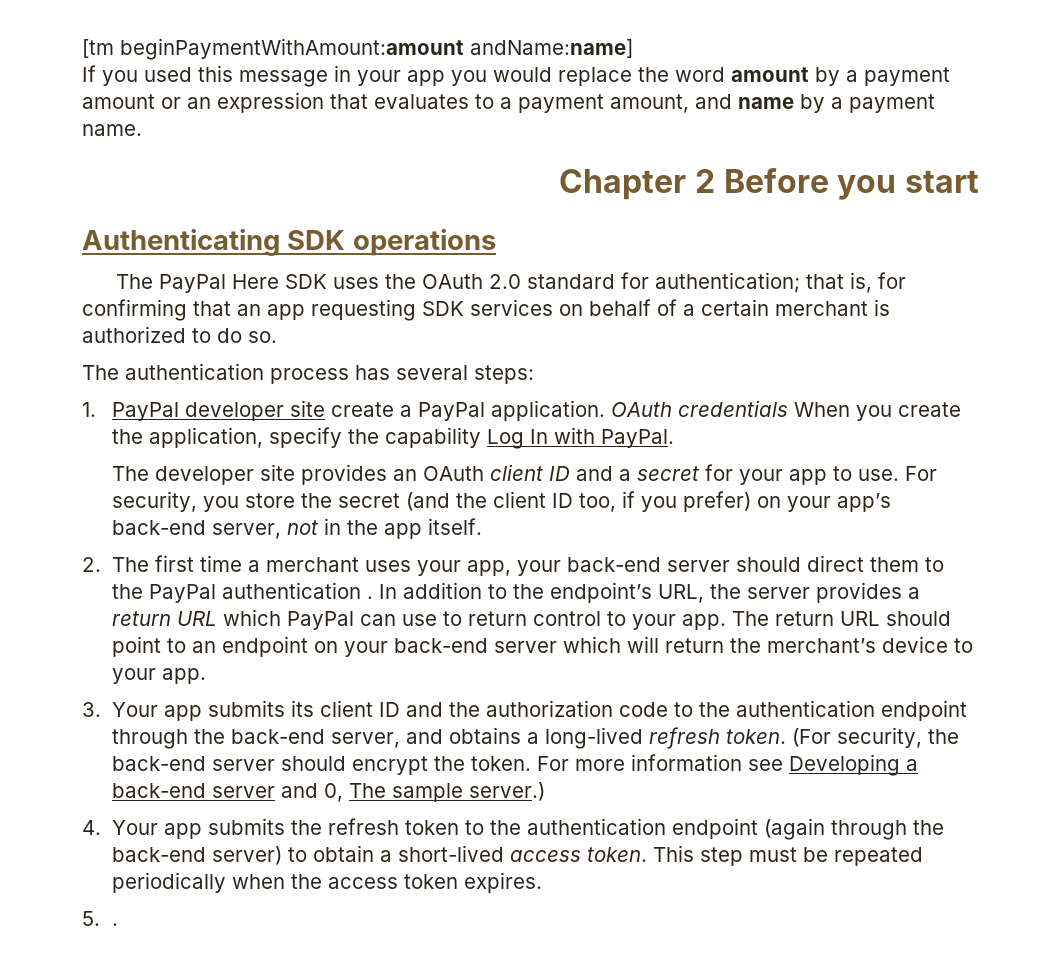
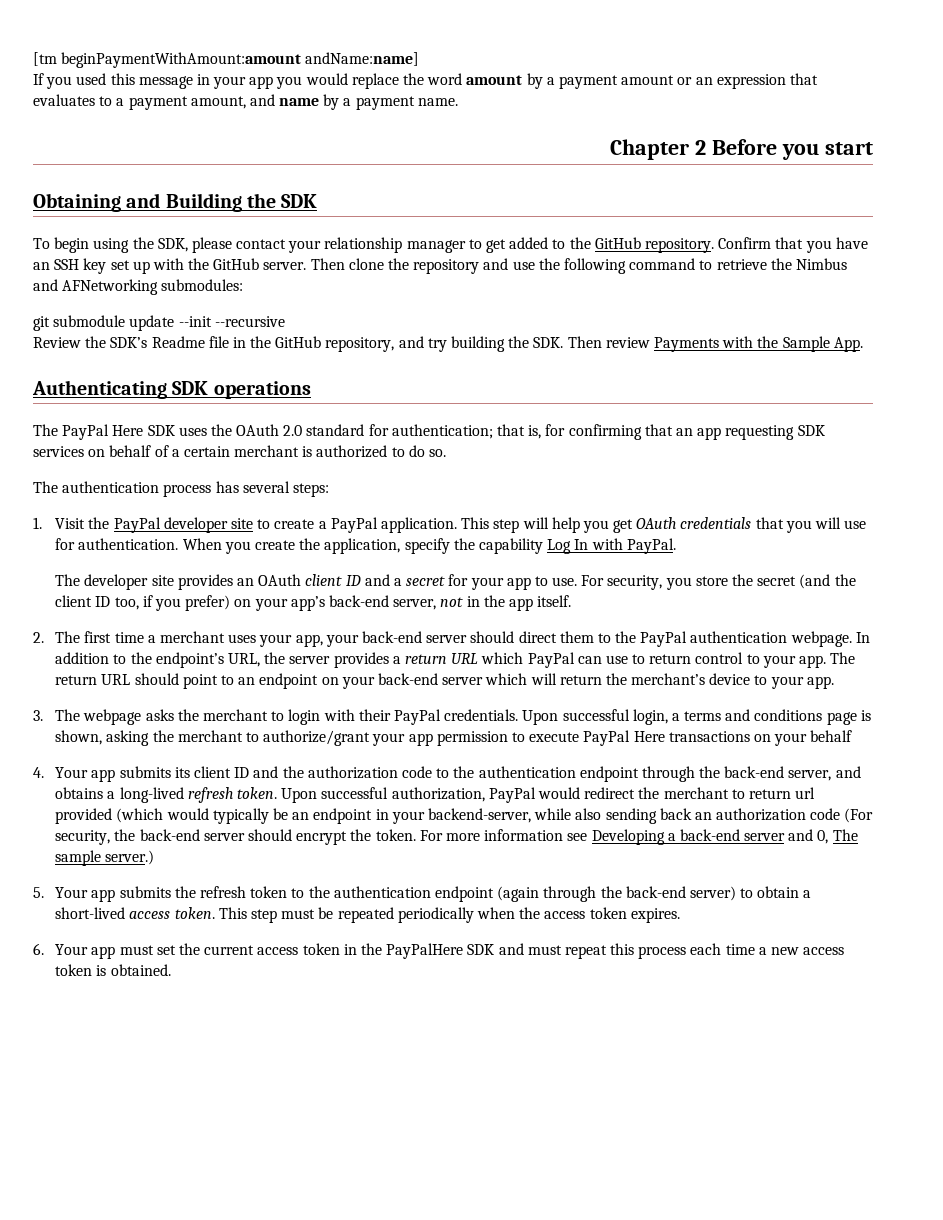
(979, 181) none -> [33,193,318,212] [33,237,868,253] [33,258,847,274] [33,279,244,295] [33,315,285,331] [33,336,863,352] // Obtaining and Building the SDK // To begin using the SDK, please contact your relationship manager to get added to the GitHub repository. Confirm that you have an SSH key set up with the GitHub server. Then clone the repository and use the following command to retrieve the Nimbus and AFNetworking submodules: // git submodule update --init --recursive // Review the SDK’s Readme file in the GitHub repository, and try building the SDK. Then review Payments with the Sample App.
(96, 409) none -> [55,517,110,529] Visit the
(325, 408) none -> [257,519,271,529] to
[610,400,788,417] OAuth credentials -> [461,517,867,533] [55,538,179,550] This step will help you get OAuth credentials that you will use for authentication.
[366,596,373,599] . -> [790,631,852,647] webpage.
(101, 709) none -> [55,709,871,725] [55,730,853,746] [33,767,44,778] The webpage asks the merchant to login with their PayPal credentials. Upon successful login, a terms and conditions page is shown, asking the merchant to authorize/grant your app permission to execute PayPal Here transactions on your behalf // 4.
(786, 736) none -> [281,787,816,803] [55,808,841,824] Upon successful authorization, PayPal would redirect the merchant to return url provided (which would typically be an endpoint in your backend-server, while also sending back an authorization code
[82,820,101,835] 4. -> [33,887,44,898] 5.
[82,911,118,926] 5. . -> [33,943,845,959] [55,964,171,976] 6. Your app must set the current access token in the PayPalHere SDK and must repeat this process each time a new access token is obtained.

